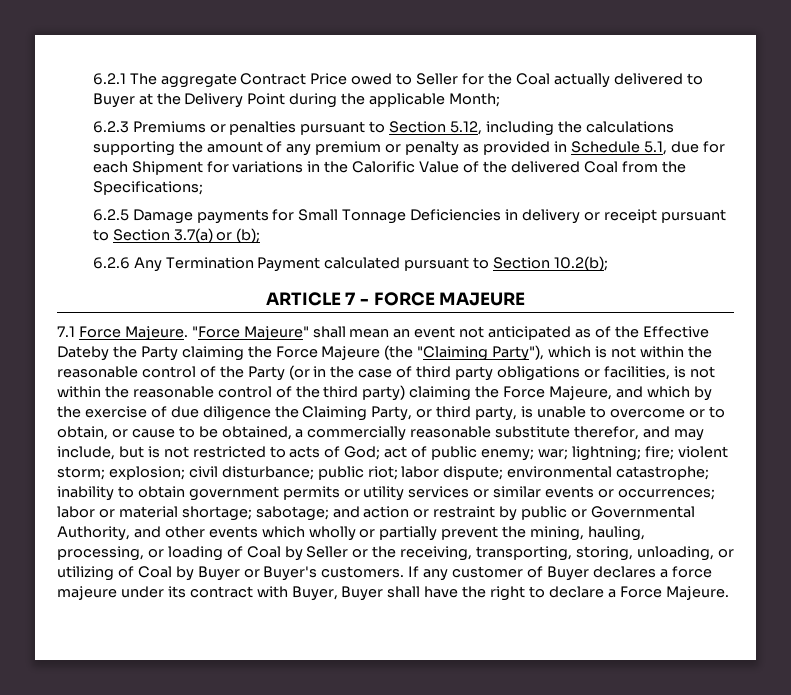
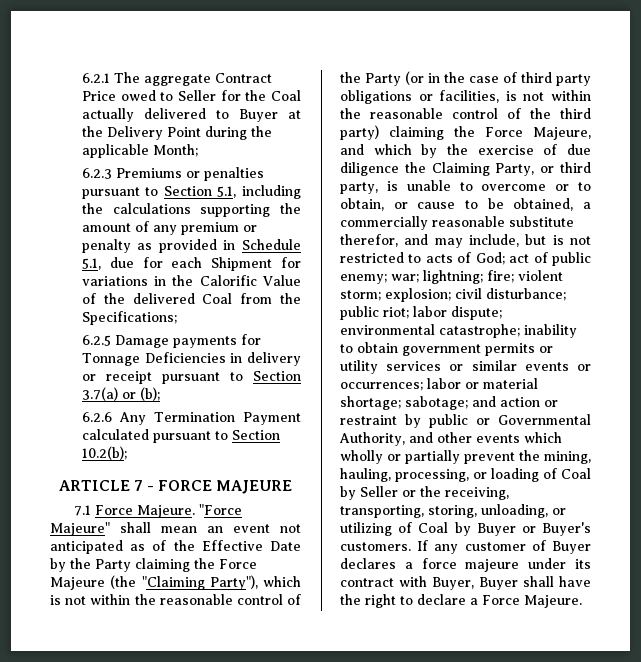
[450,121,483,135] 5.12, -> [217,186,237,198] 5.1,
[298,209,339,221] Small -> (261, 339) none
[57,346,109,361] Dateby -> [270,541,301,551] [50,558,66,572] Date by

